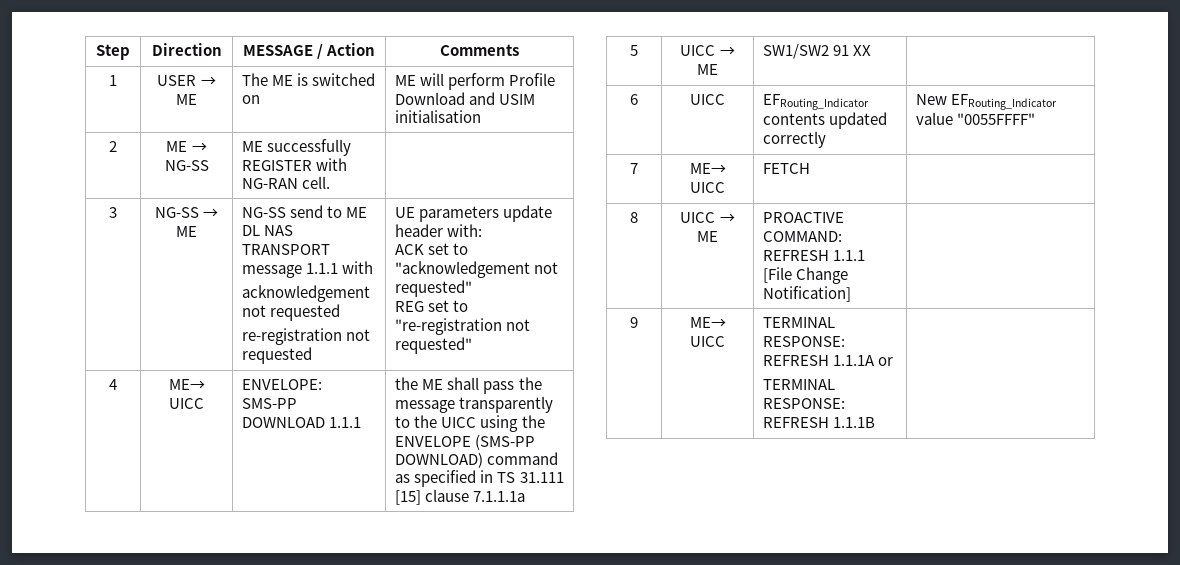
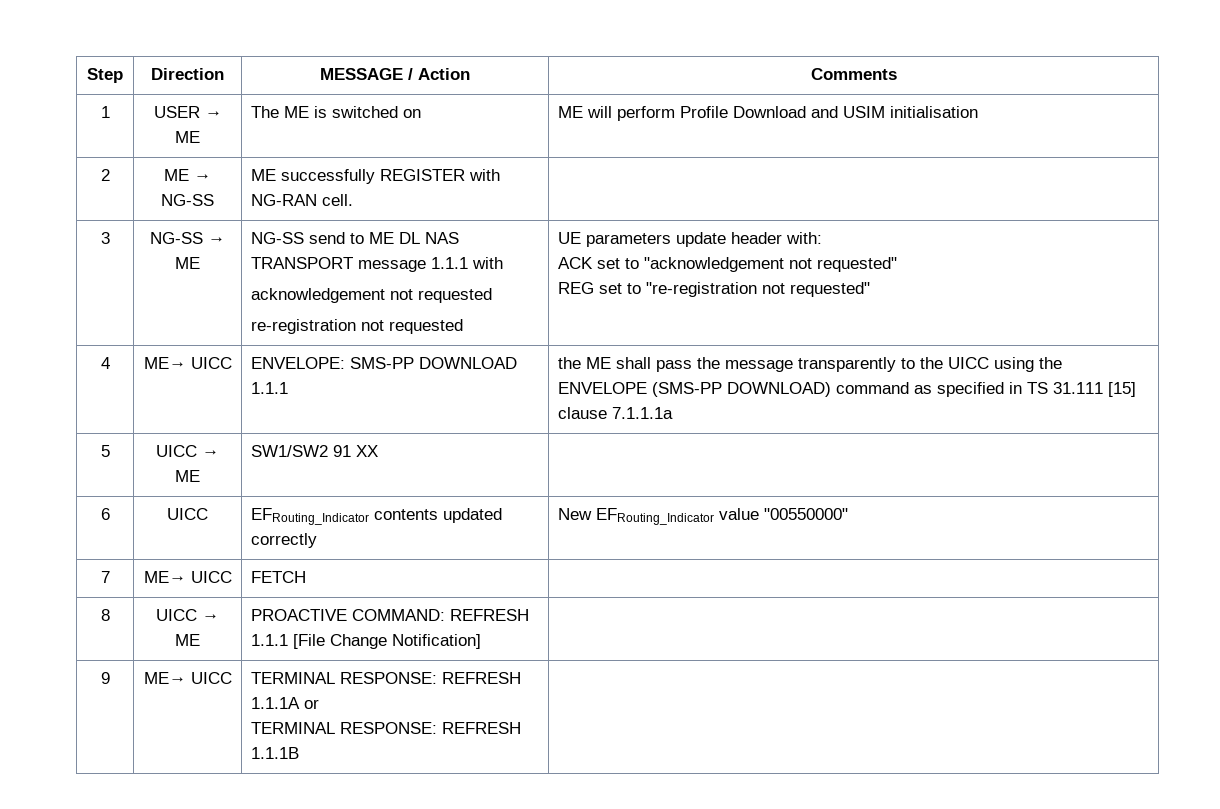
[957,113,1036,125] "0055FFFF" -> [764,508,849,520] "00550000"

